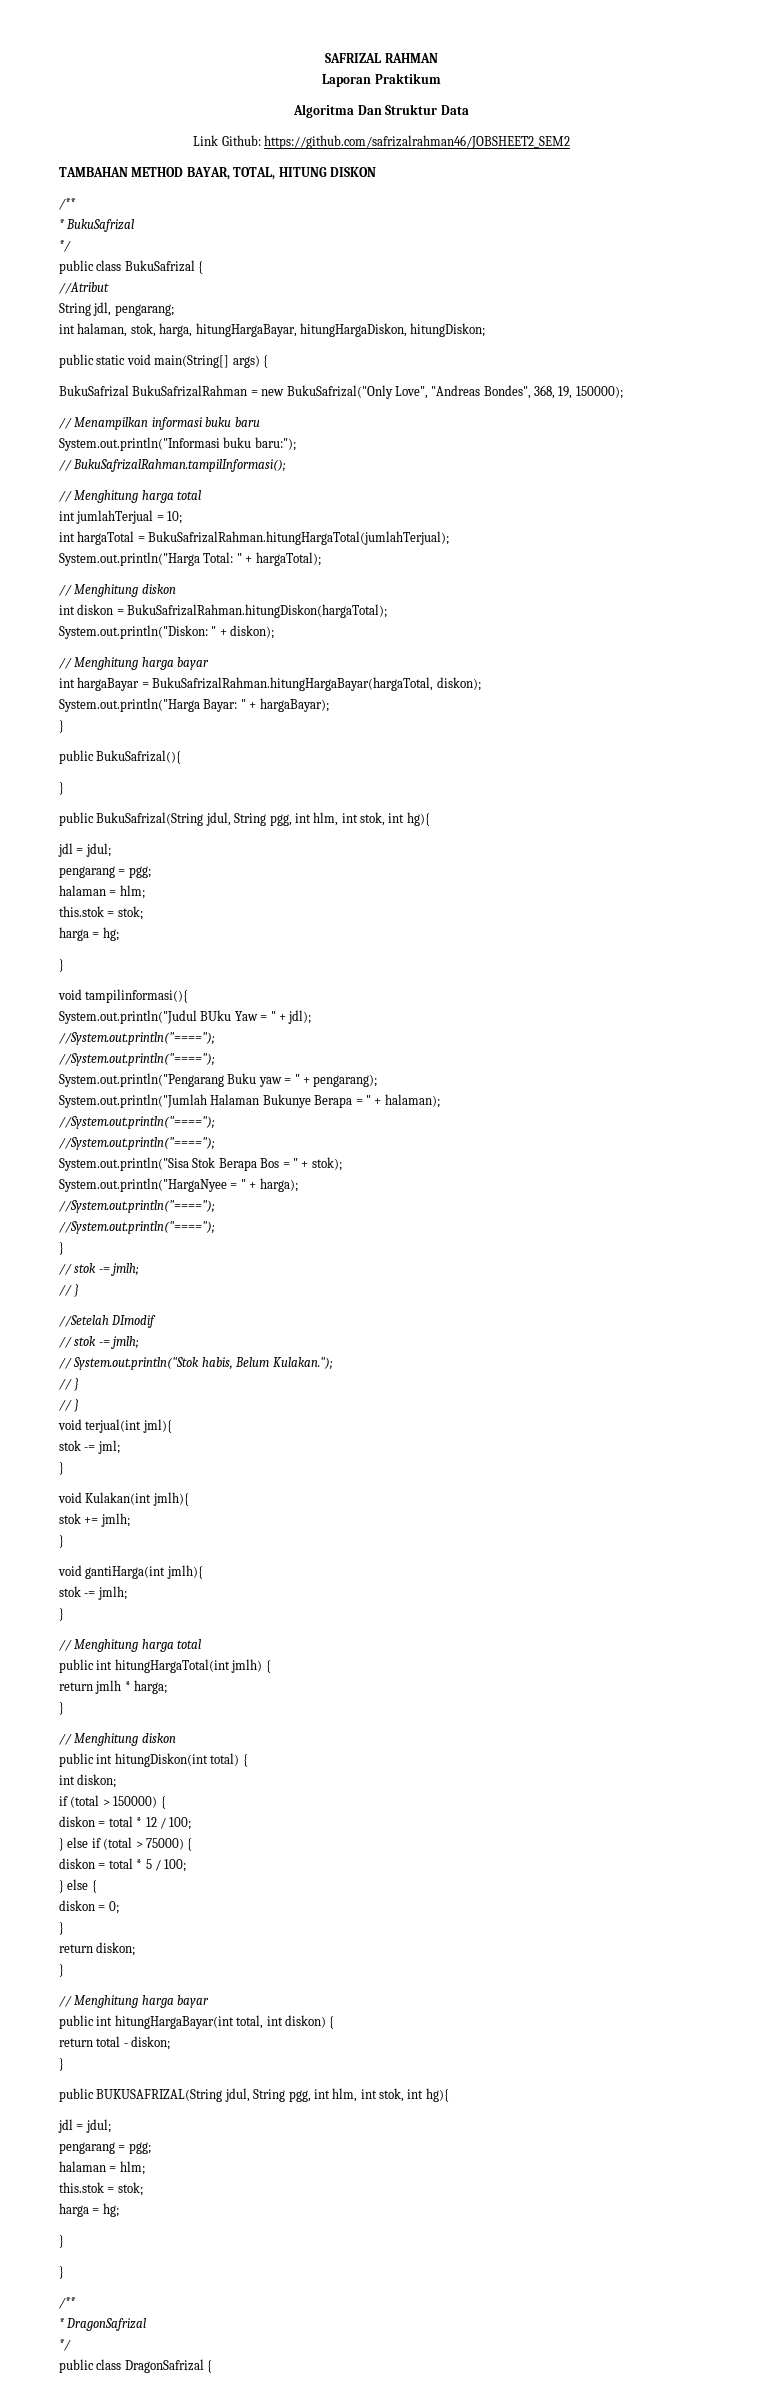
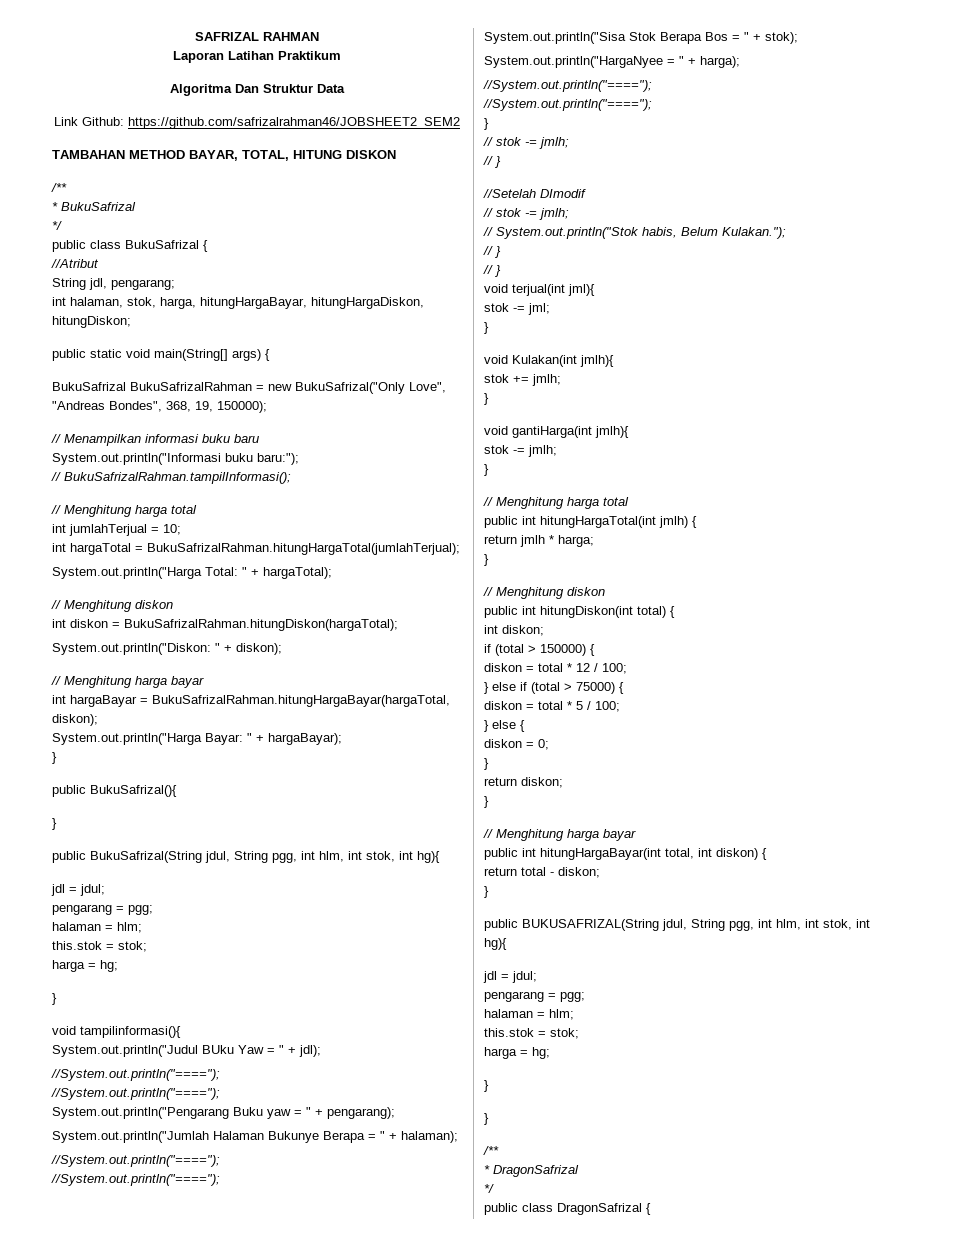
(372, 80) none -> [227,51,274,60] Latihan

